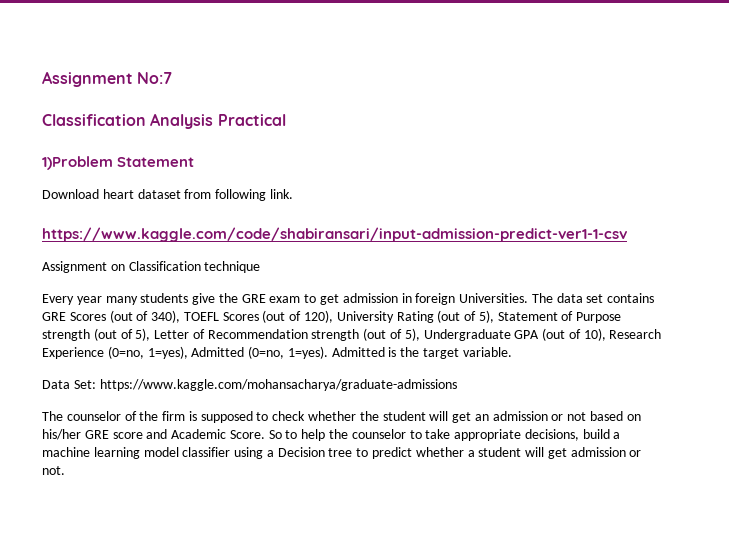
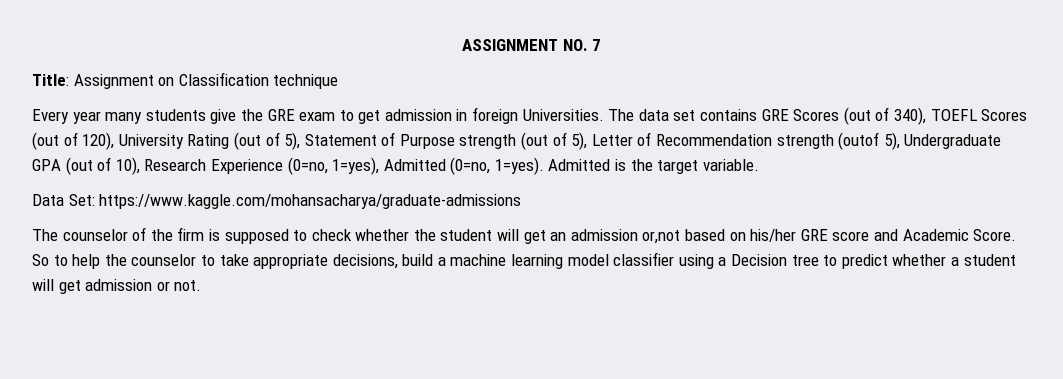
[42,71,173,87] [42,113,286,129] [42,156,195,170] [42,189,293,201] [42,227,627,242] Assignment No:7 // Classification Analysis Practical // 1)Problem Statement // Download heart dataset from following link. // https://www.kaggle.com/code/shabiransari/input-admission-predict-ver1-1-csv // -> [461,39,602,51] [32,74,69,86] ASSIGNMENT NO. 7 // Title:
[363,328,403,341] (out of -> [838,132,880,150] (outof
[551,412,587,421] or not -> [642,230,681,244] or,not

